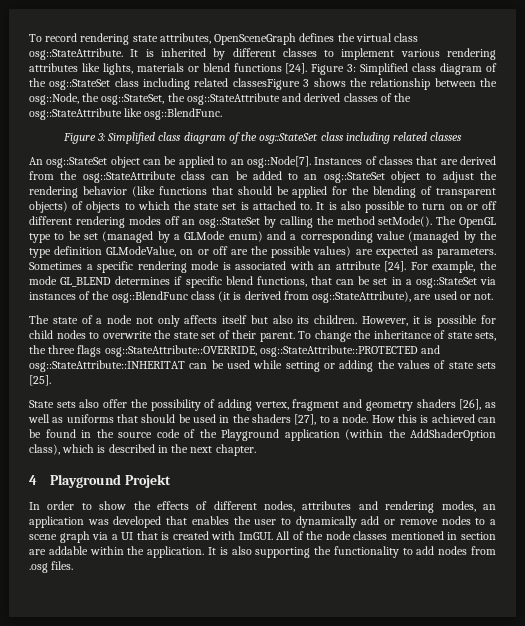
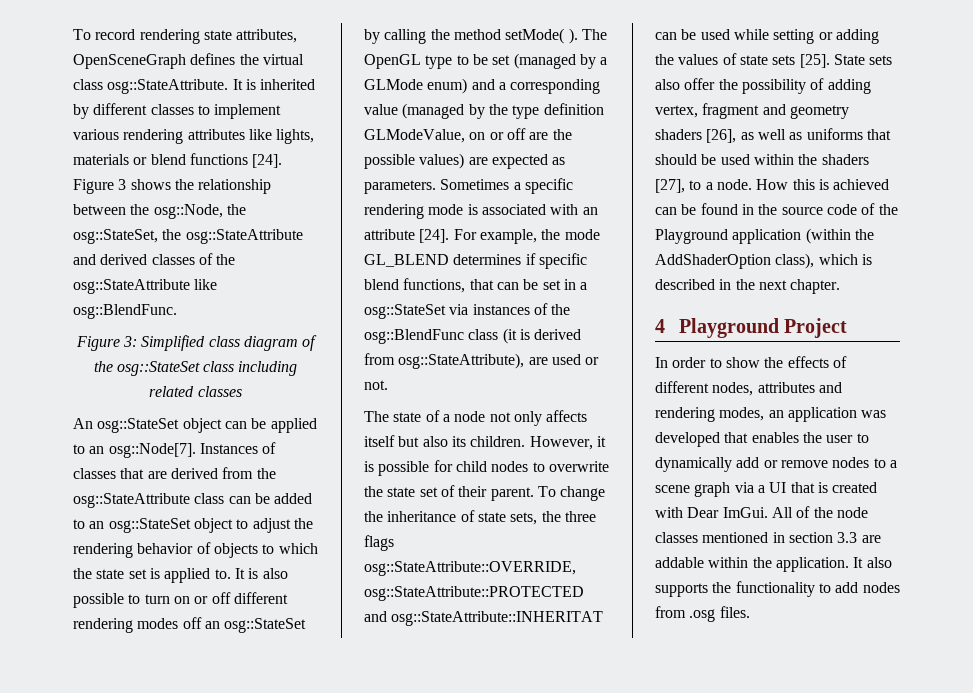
[347,63,497,75] [29,78,300,90] 3: Simplified class diagram of the osg::StateSet class including related classesFigure -> (114, 186) none
[131,186,497,198] [29,201,68,213] (like functions that should be applied for the blending of transparent objects) -> (194, 548) none
[252,201,296,210] attached -> [164,568,211,583] applied
[378,216,433,227] setMode(). -> [505,28,578,44] setMode( ).
(51, 380) // -> (830, 61) none
[219,415,230,423] in -> [753,154,794,165] within
[124,474,171,488] Projekt -> [784,318,848,338] Project
[238,532,273,540] ImGUI. -> [687,507,768,518] Dear ImGui.
(496, 536) none -> [837,532,858,543] 3.3
[219,546,311,558] is also supporting -> [866,557,892,568] [655,583,708,597] also supports

